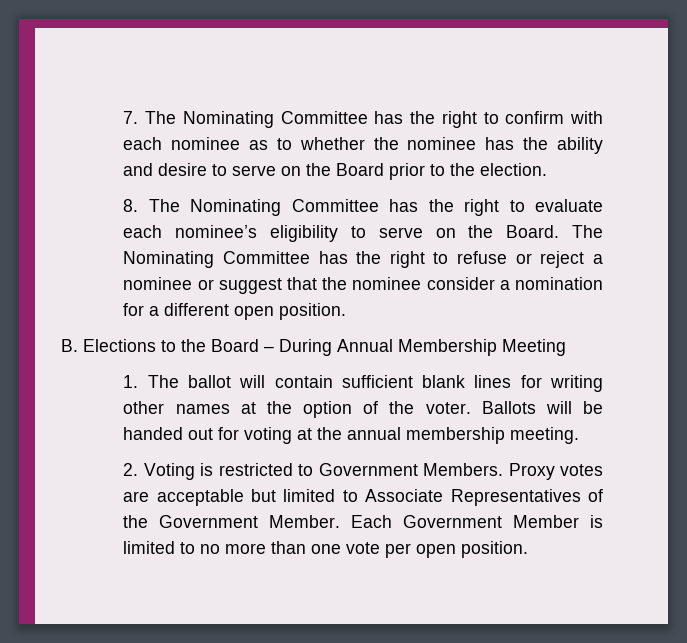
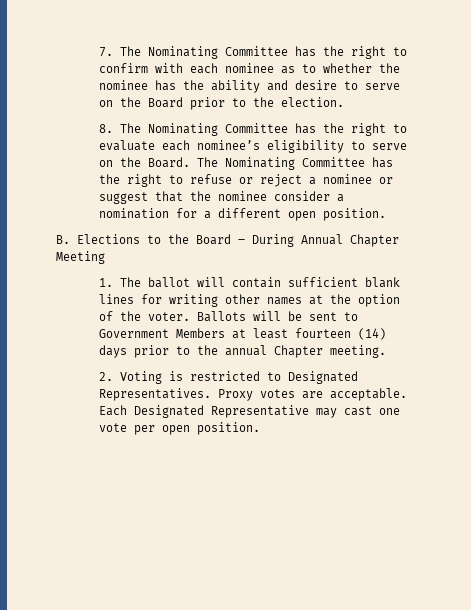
[398,339,497,356] Membership -> [350,234,399,247] Chapter
[123,427,313,444] handed out for voting at -> [309,312,359,321] [99,328,387,340] [99,345,191,358] sent to Government Members at least fourteen (14) days prior to
[406,427,506,444] membership -> [274,345,324,358] Chapter
[318,463,504,476] Government Members. -> [288,371,359,384] [99,388,212,401] Designated Representatives.
[156,489,603,506] [123,515,603,528] [123,541,307,554] acceptable but limited to Associate Representatives of the Government Member. Each Government Member is limited to no more than -> [330,388,408,401] [99,405,373,418] acceptable. Each Designated Representative may cast

